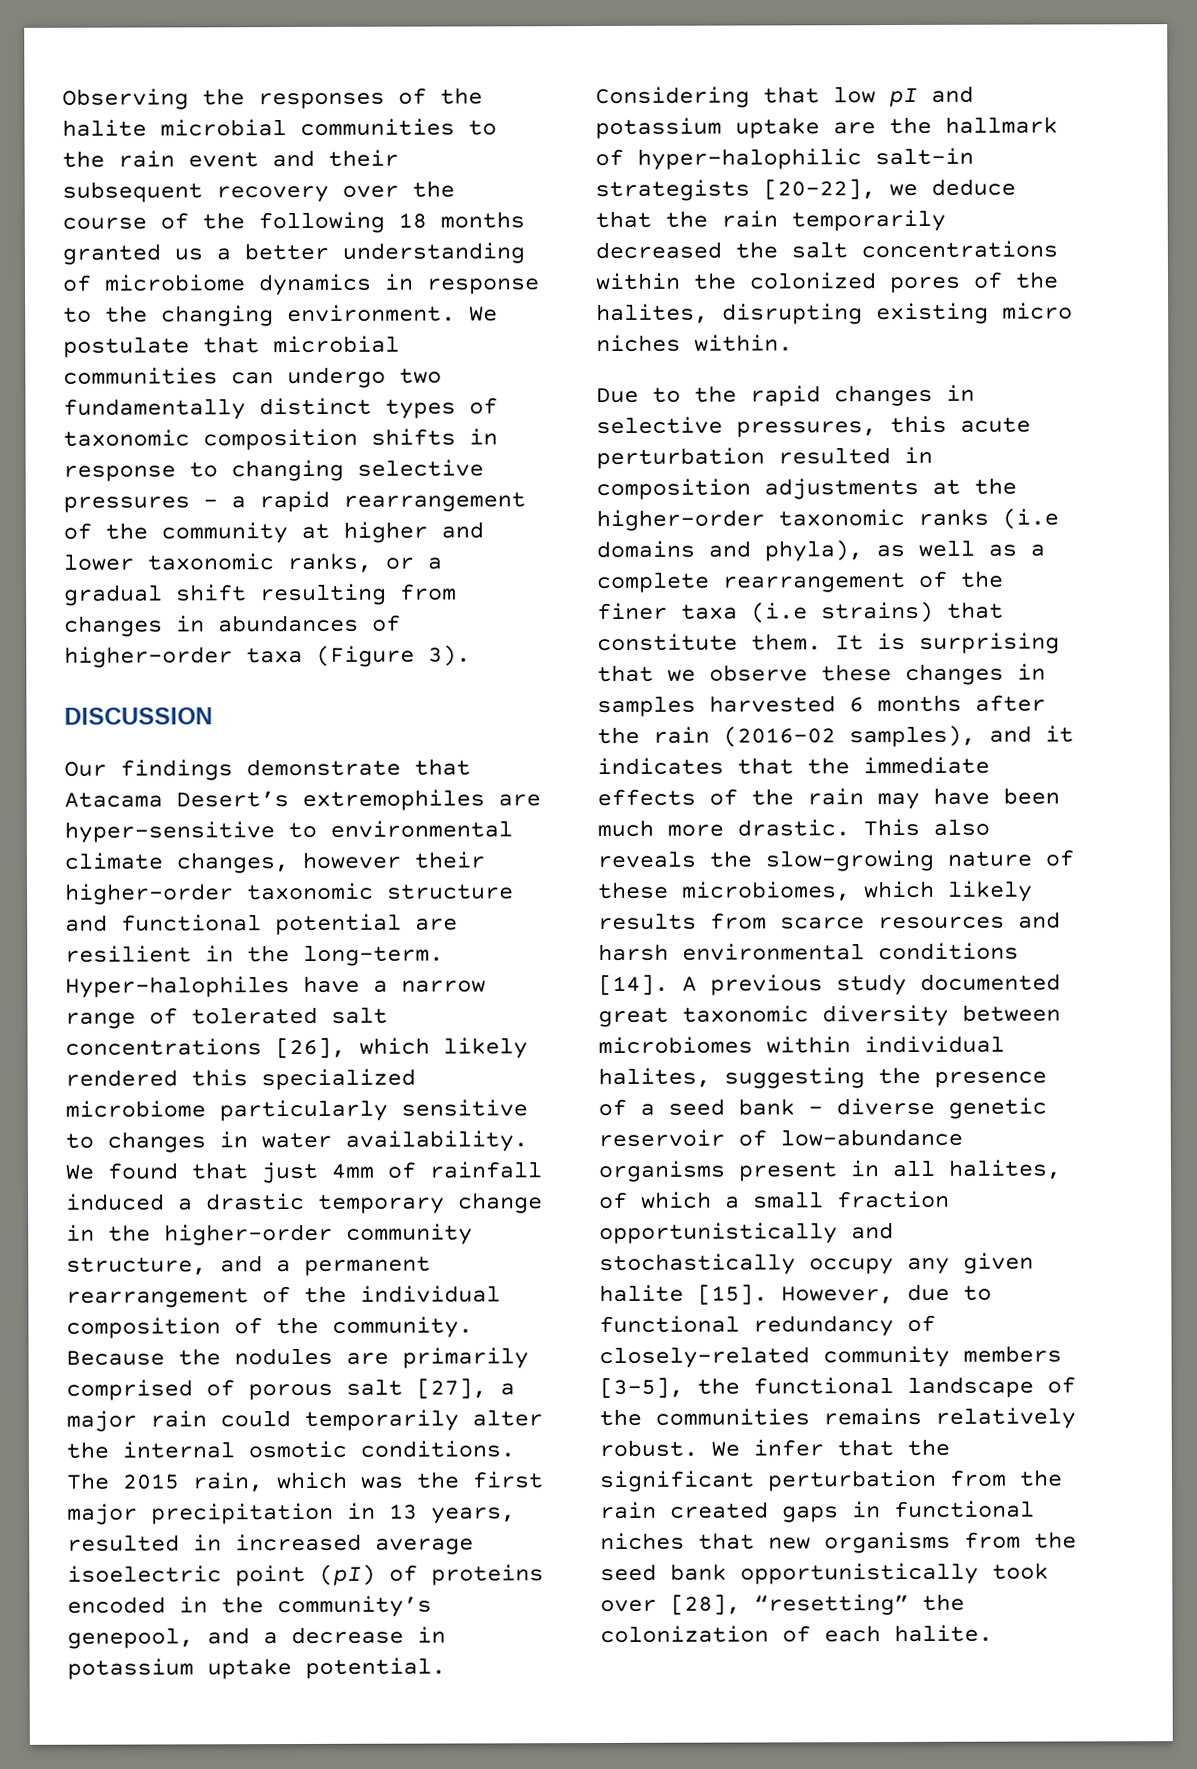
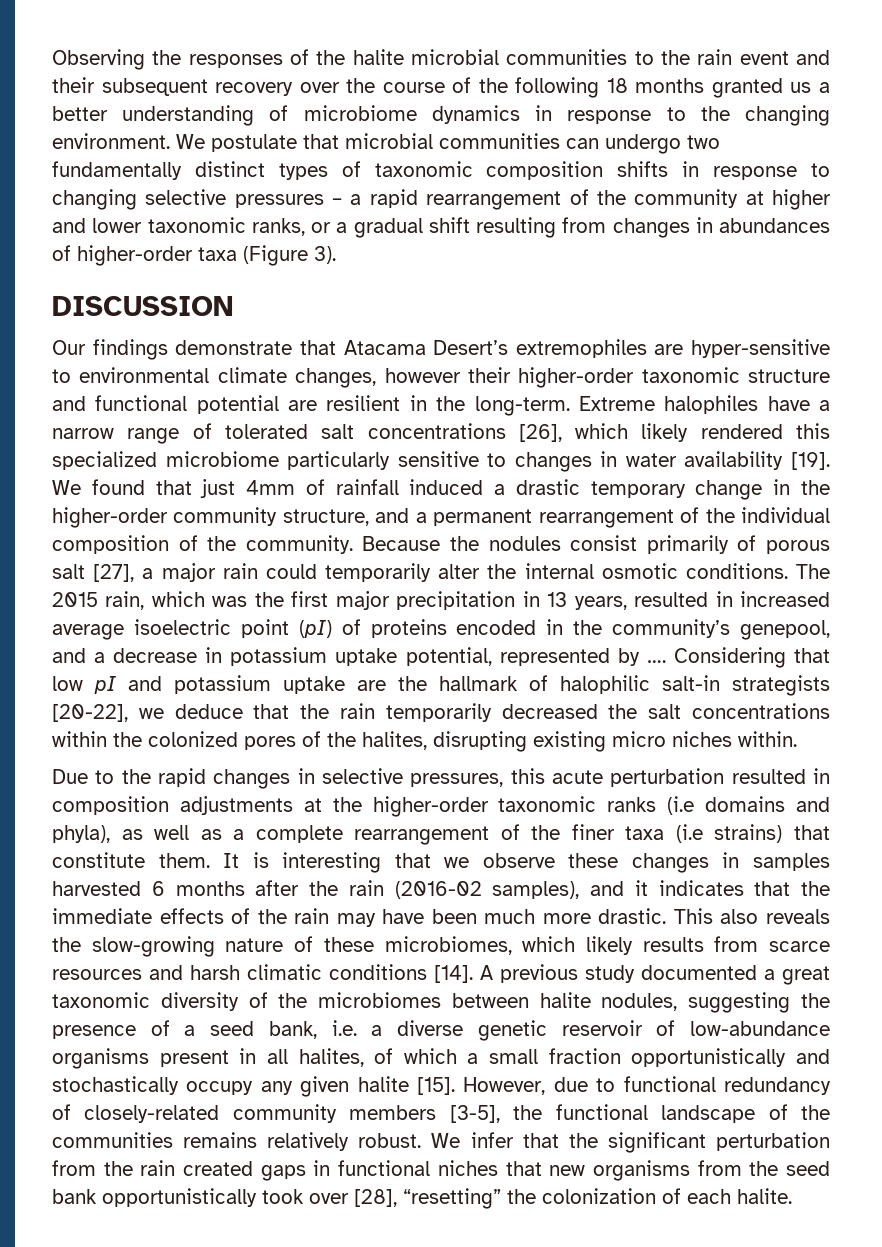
[65,976,290,998] Hyper-halophiles -> [578,395,759,414] Extreme halophiles
[345,1130,528,1152] availability. -> [684,451,830,470] availability [19].
[346,1347,529,1369] [66,1379,193,1401] are primarily comprised -> [570,535,729,554] consist primarily
[305,1657,446,1679] potential. -> [405,647,666,666] potential, represented by ….
[637,148,862,170] hyper-halophilic -> [560,675,650,694] halophilic
[919,632,1060,654] surprising -> [282,852,382,873] interesting
[682,943,865,961] environmental -> [247,964,322,980] climatic
(1061, 982) none -> [764,969,775,980] a
[962,1004,1061,1022] [598,1035,1005,1055] [598,1067,711,1089] between microbiomes within individual halites, -> [248,992,678,1011] of the microbiomes between halite nodules,
[738,1098,823,1116] bank – -> [268,1020,383,1039] bank, i.e. a

